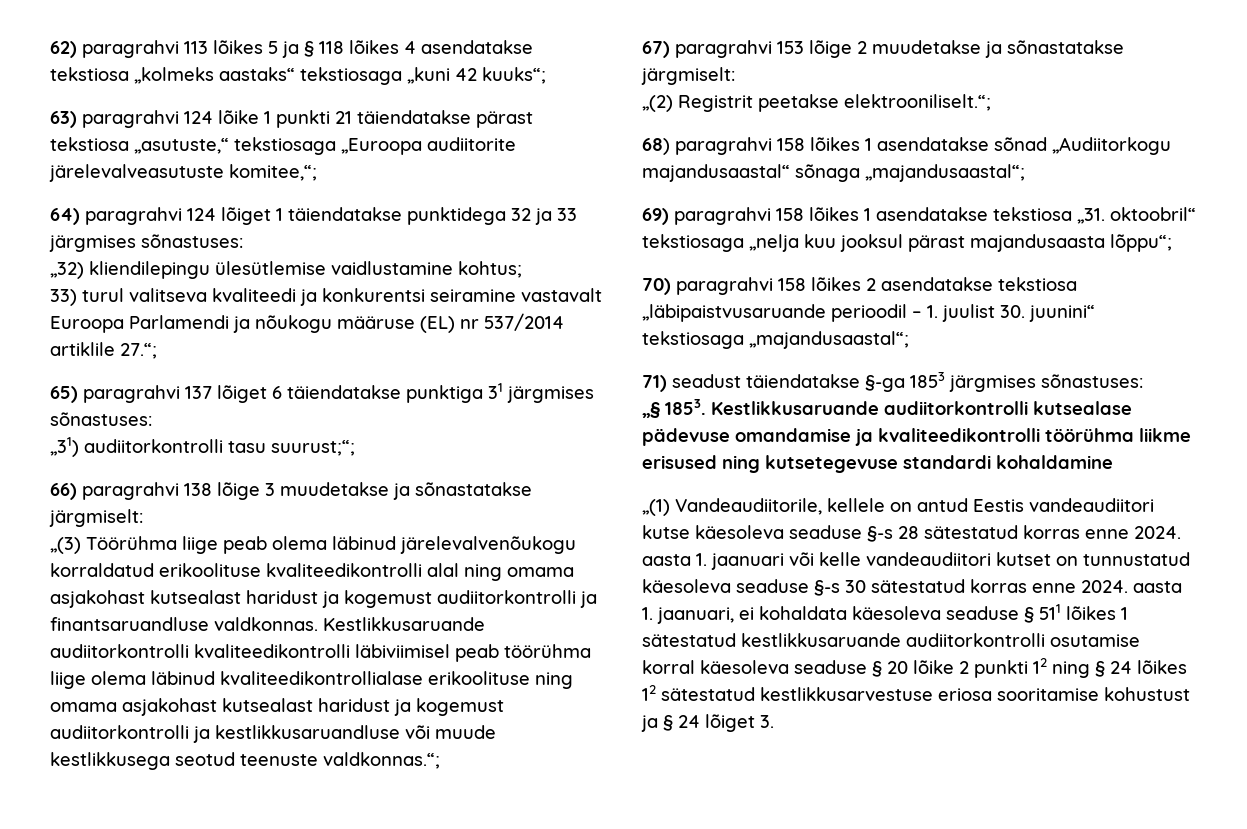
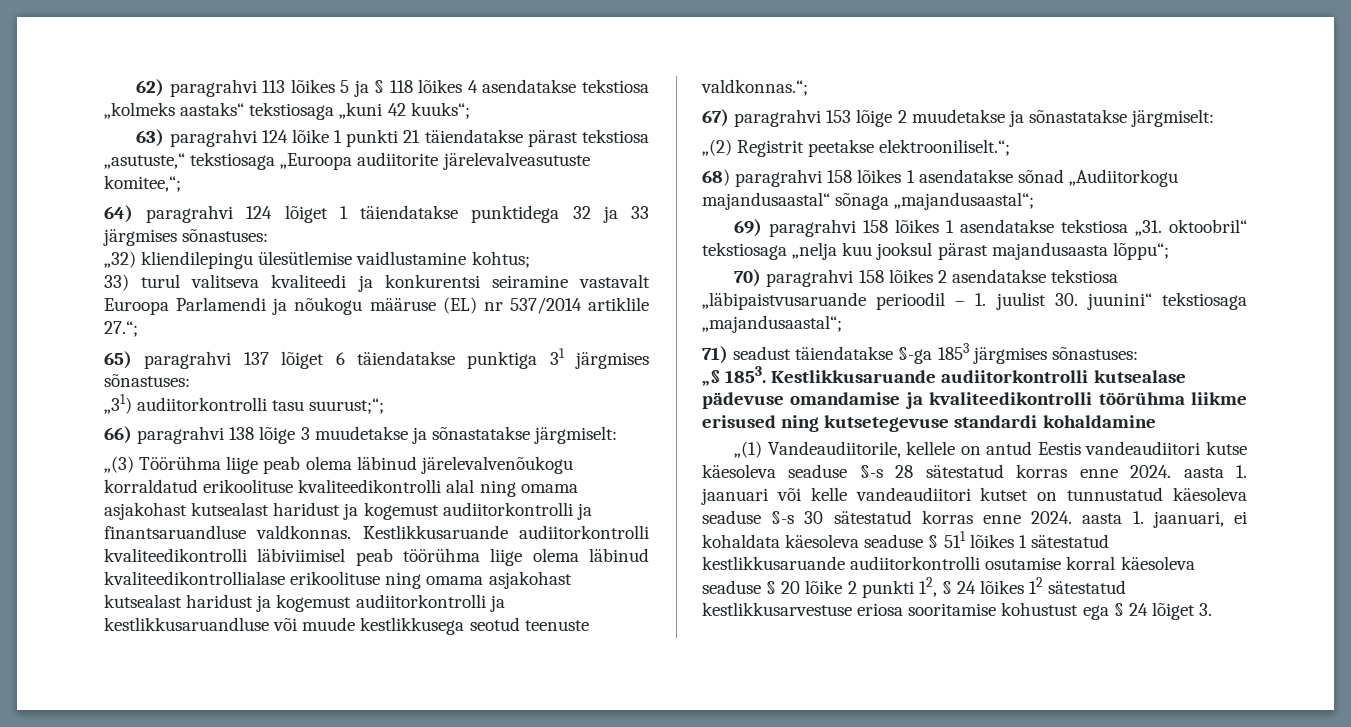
[1033,658,1090,678] 12 ning -> [918,577,937,597] 12,
[641,715,658,732] ja -> [1082,605,1109,620] ega

